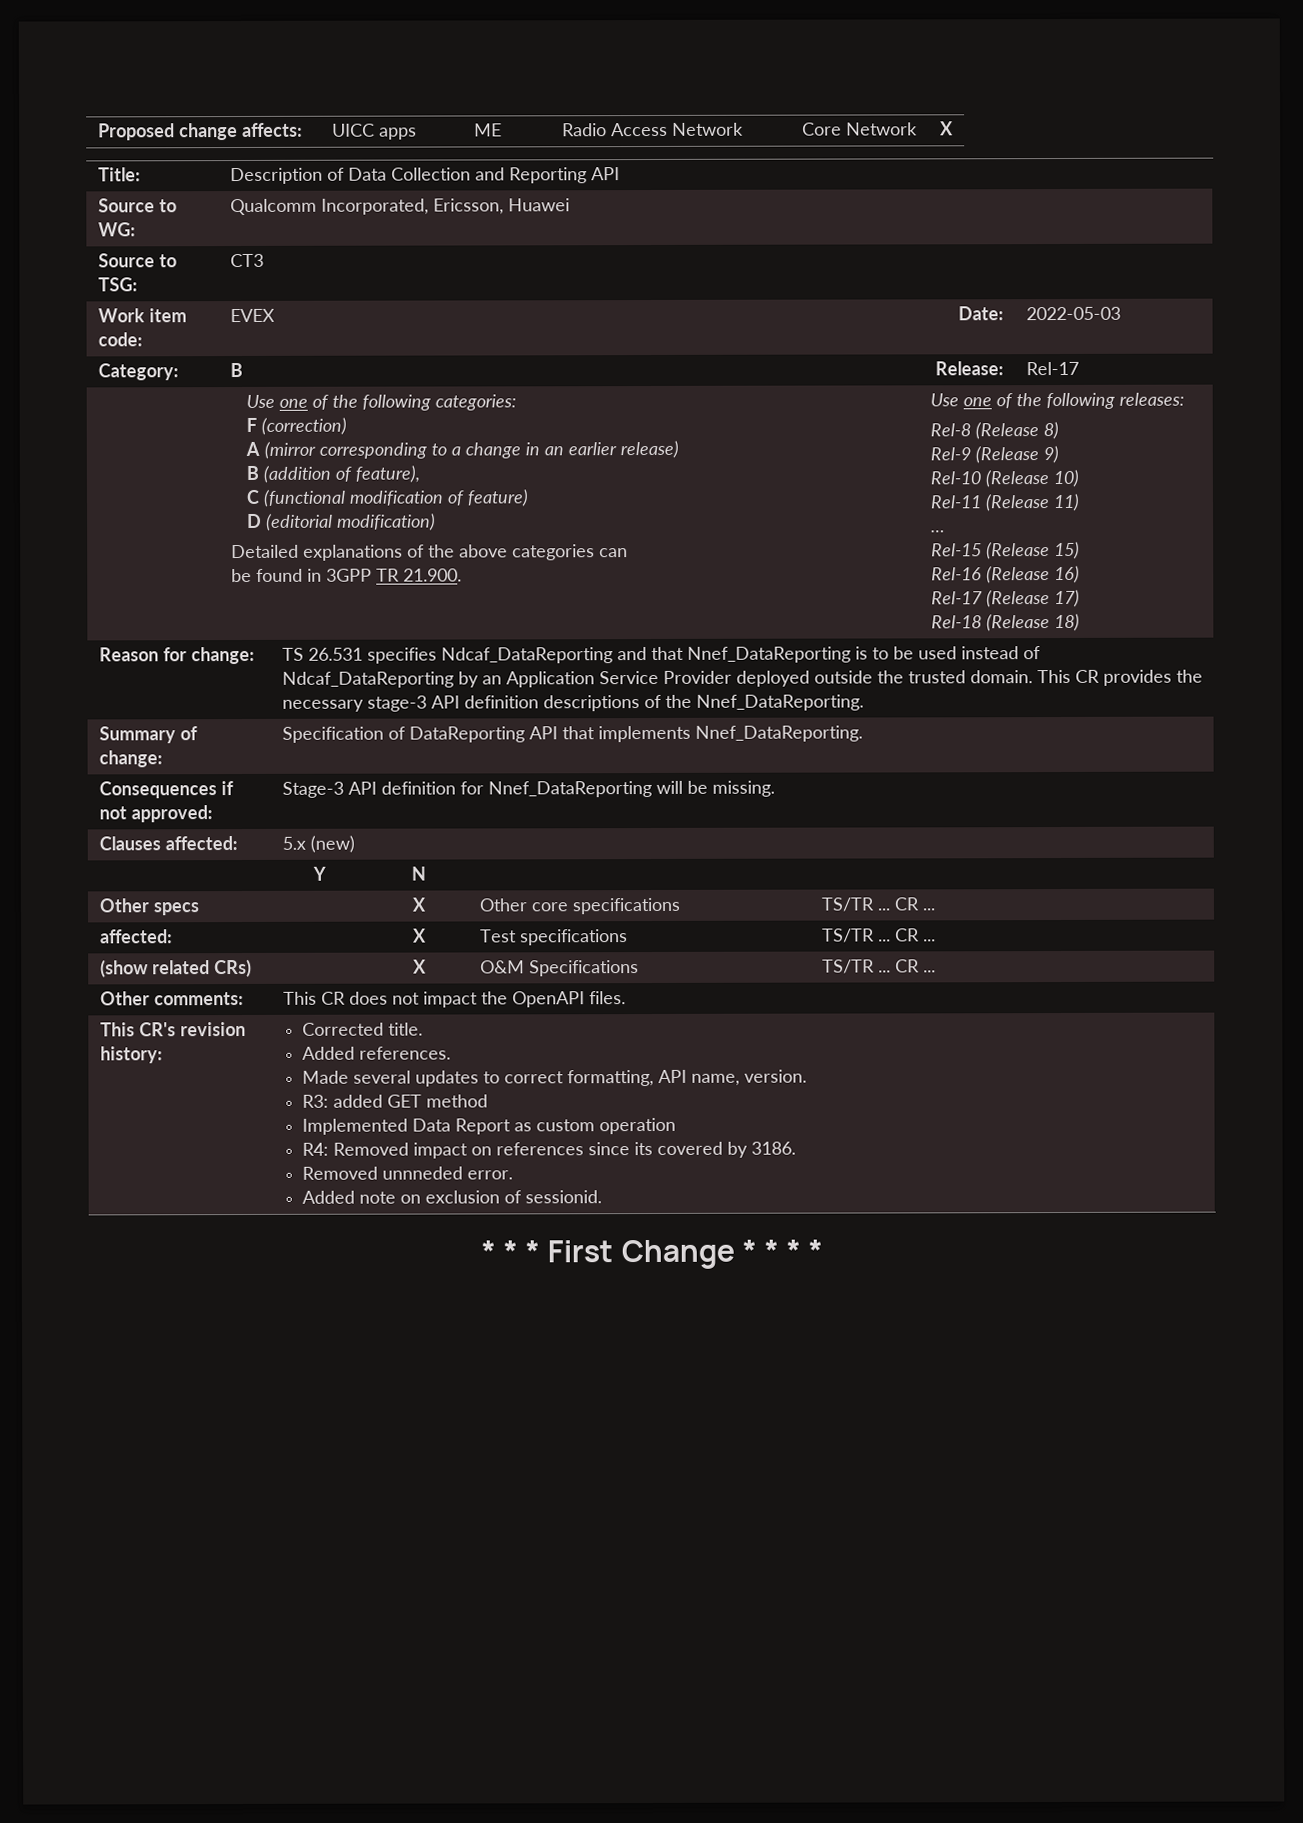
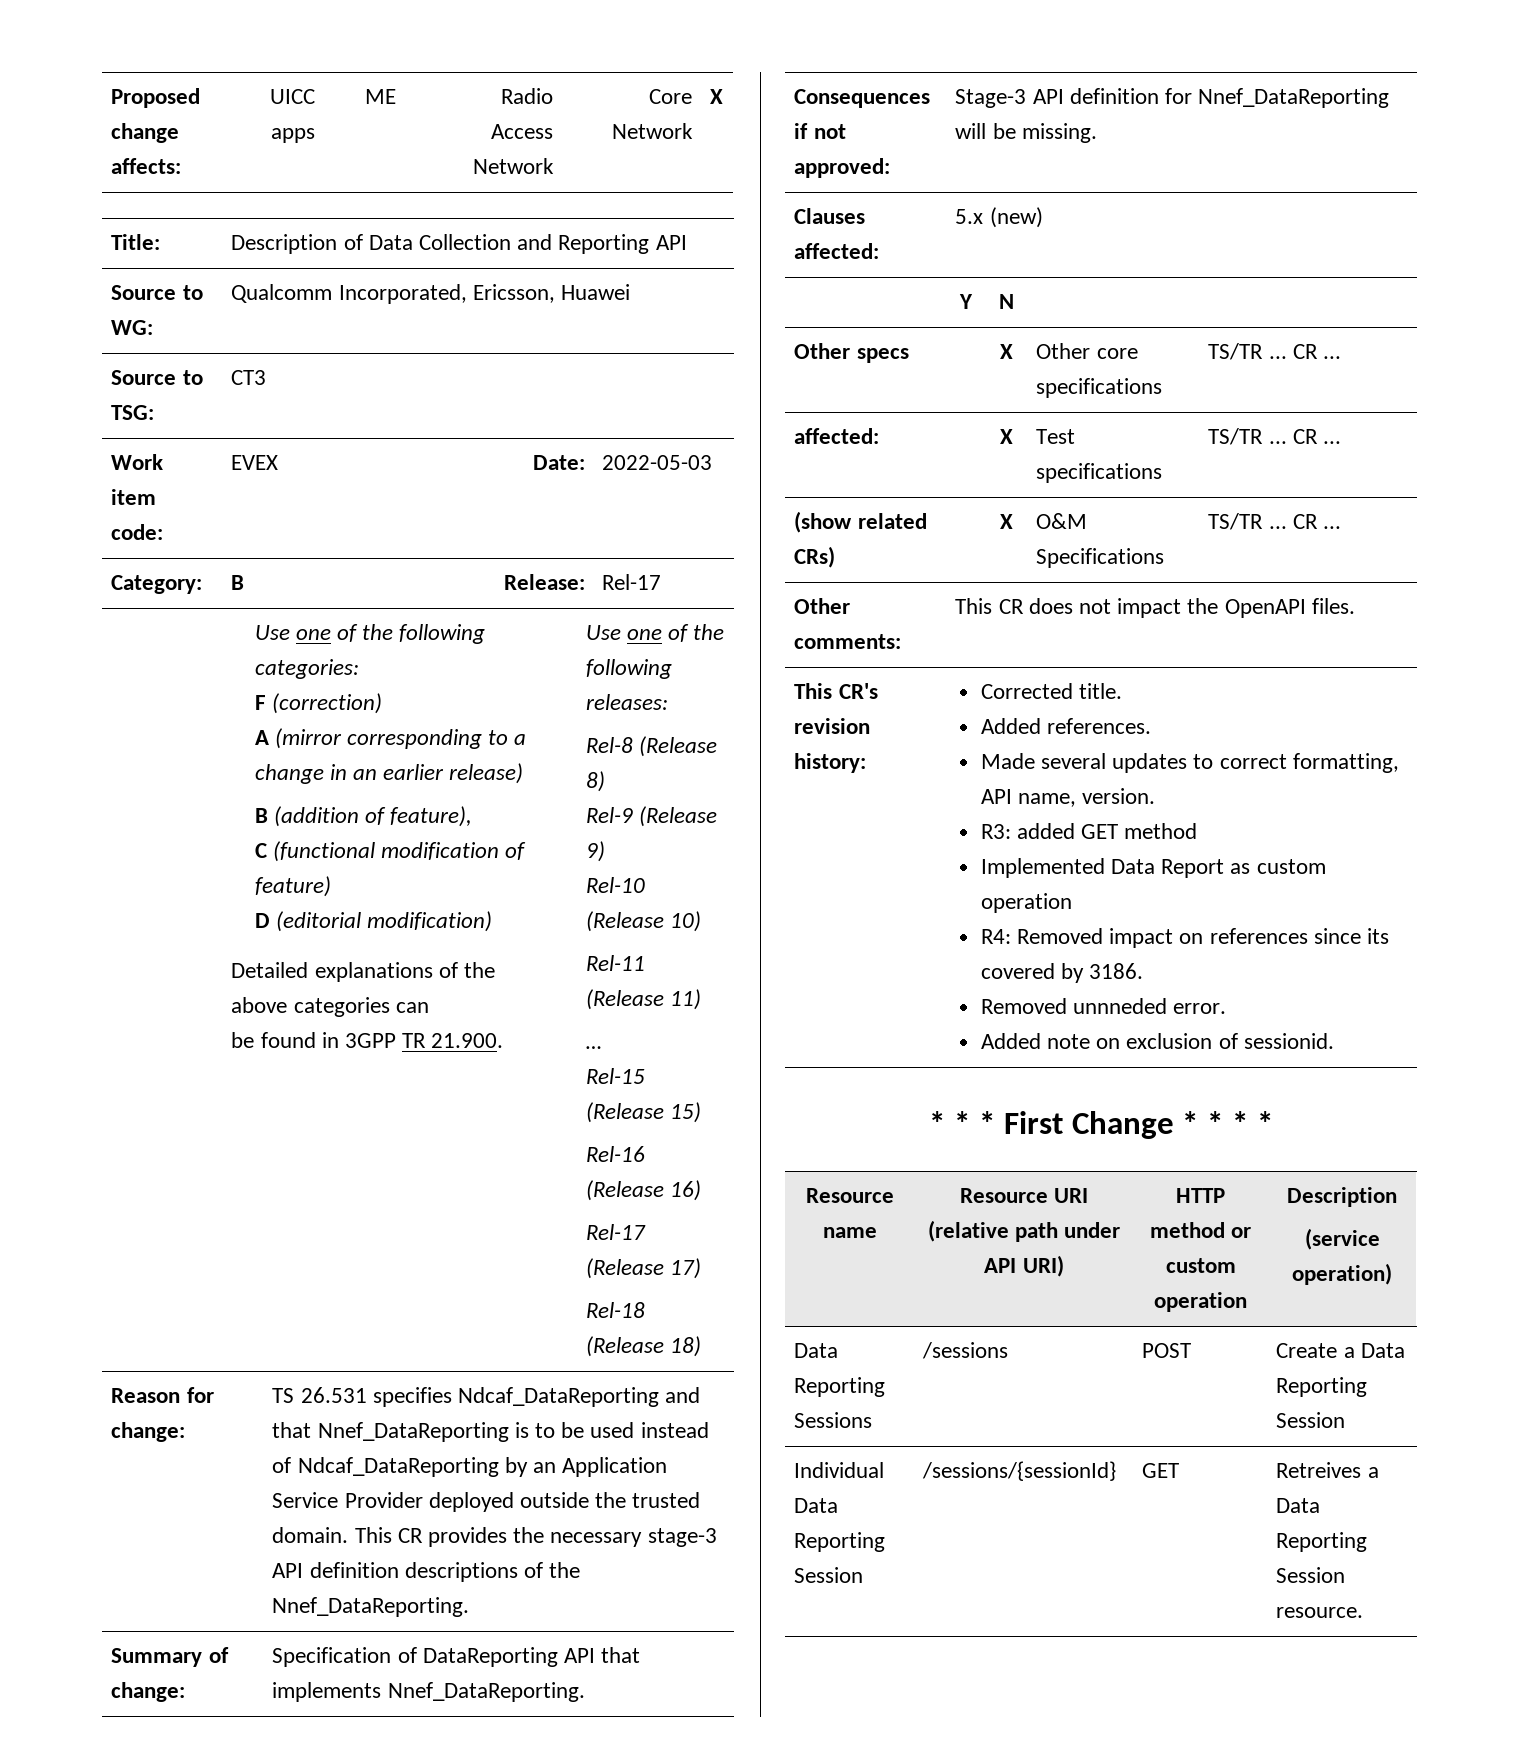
(823, 1250) none -> [806,1188,894,1203] [823,1227,877,1238] [959,1188,1089,1203] [927,1220,1121,1242] [984,1255,1064,1277] [1176,1188,1225,1203] [1149,1222,1252,1238] [1165,1258,1236,1273] [1154,1292,1247,1312] [1287,1187,1397,1207] [1304,1228,1380,1250] [1292,1263,1392,1285] [794,1343,839,1358] [794,1377,886,1397] [794,1412,873,1428] [922,1342,1009,1359] [1142,1343,1192,1358] [1276,1343,1405,1358] [1276,1377,1368,1397] [1276,1412,1346,1428] [794,1462,885,1478] [794,1498,839,1513] [794,1532,886,1552] [794,1567,864,1583] [922,1461,1117,1481] [1142,1463,1180,1478] [1276,1462,1379,1478] [1276,1498,1321,1513] [1276,1532,1368,1552] [1276,1567,1346,1583] [1276,1607,1364,1618] // Resource name | Resource URI (relative path under API URI) | HTTP method or custom operation | Description // (service operation) // Data Reporting Sessions | /sessions | POST | Create a Data Reporting Session // Individual Data Reporting Session | /sessions/{sessionId} | GET | Retreives a Data Reporting Session resource.

